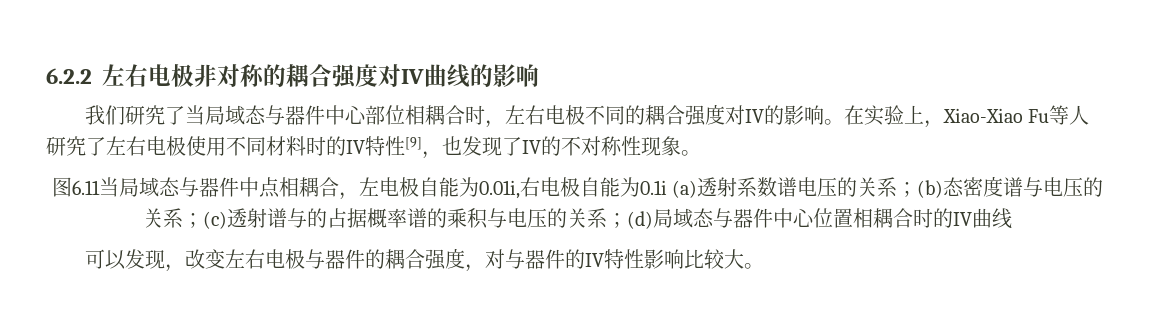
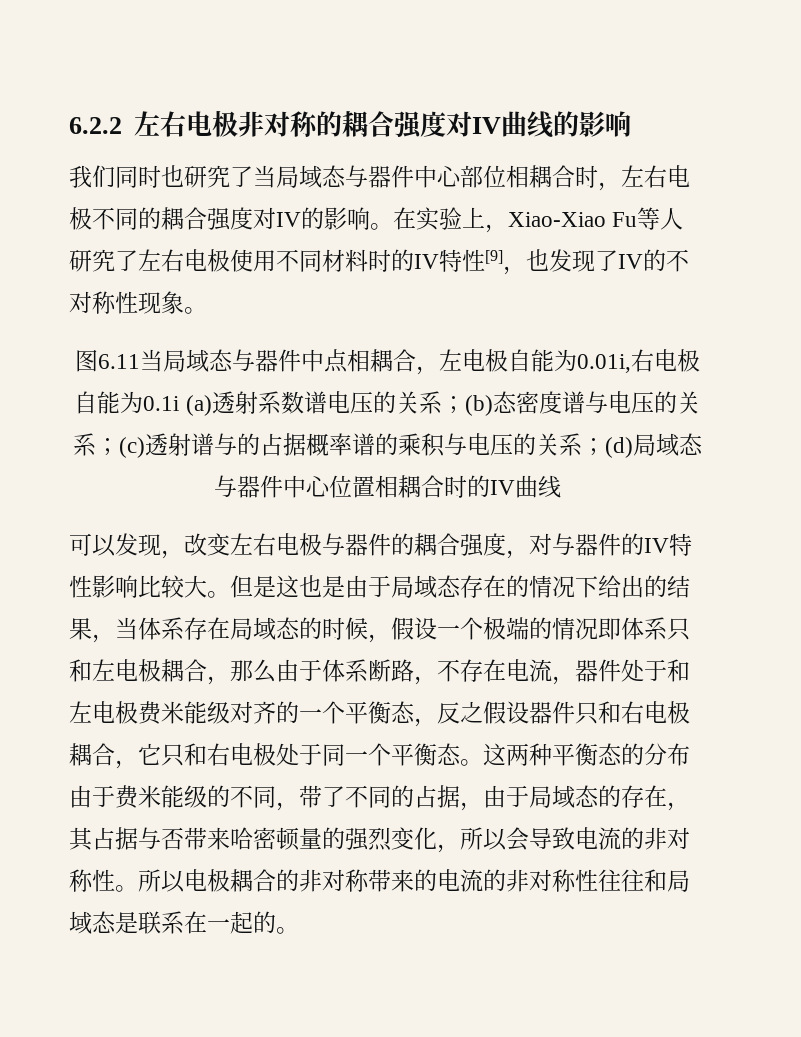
(125, 115) none -> [115,165,184,188] 同时也
(764, 266) none -> [230,575,690,598] [69,617,690,643] [69,659,690,685] [69,701,690,727] [69,743,690,769] [69,785,690,811] [69,827,690,853] [69,869,690,893] [69,911,299,934] 但是这也是由于局域态存在的情况下给出的结果，当体系存在局域态的时候，假设一个极端的情况即体系只和左电极耦合，那么由于体系断路，不存在电流，器件处于和左电极费米能级对齐的一个平衡态，反之假设器件只和右电极耦合，它只和右电极处于同一个平衡态。这两种平衡态的分布由于费米能级的不同，带了不同的占据，由于局域态的存在，其占据与否带来哈密顿量的强烈变化，所以会导致电流的非对称性。所以电极耦合的非对称带来的电流的非对称性往往和局域态是联系在一起的。

